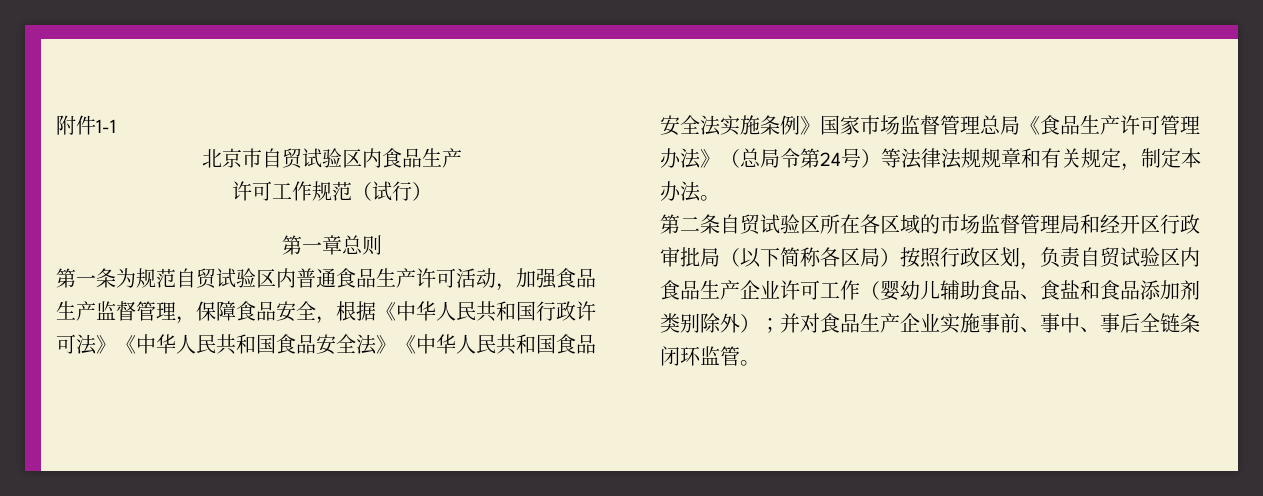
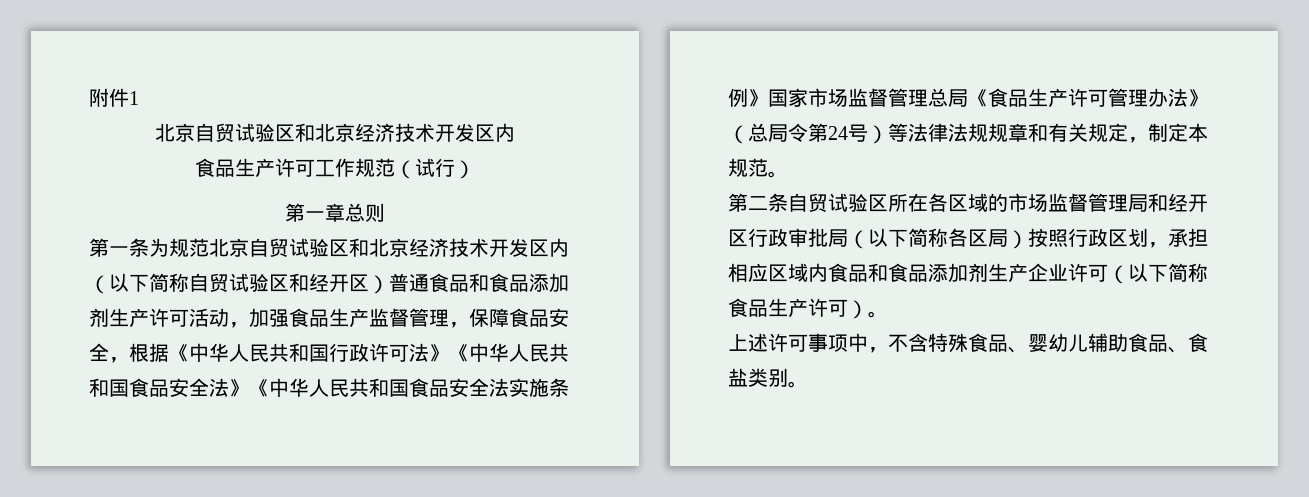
[96,119,116,133] [201,148,462,169] 1-1 // 北京市自贸试验区内食品生产 // -> [129,91,139,105] [155,123,515,142] [195,158,275,177] 1 // 北京自贸试验区和北京经济技术开发区内 // 食品生产
[176,268,376,289] 自贸试验区内普通食品 -> [209,238,569,257] [89,273,569,294] [89,308,109,327] 北京自贸试验区和北京经济技术开发区内（以下简称自贸试验区和经开区）普通食品和食品添加剂
[660,181,701,202] 办法 -> [728,158,768,177] 规范
[1040,247,1200,268] [660,280,880,300] 负责自贸试验区内食品生产企业许可工作（ -> [1168,228,1208,247] [728,263,1208,284] [728,298,888,319] [728,333,1028,353] 承担相应区域内食品和食品添加剂生产企业许可（以下简称食品生产许可）。 // 上述许可事项中，不含特殊食品、
[1080,280,1200,300] [660,313,1200,334] [660,346,740,366] 和食品添加剂类别除外）；并对食品生产企业实施事前、事中、事后全链条闭环监管 -> [748,368,788,387] 类别

